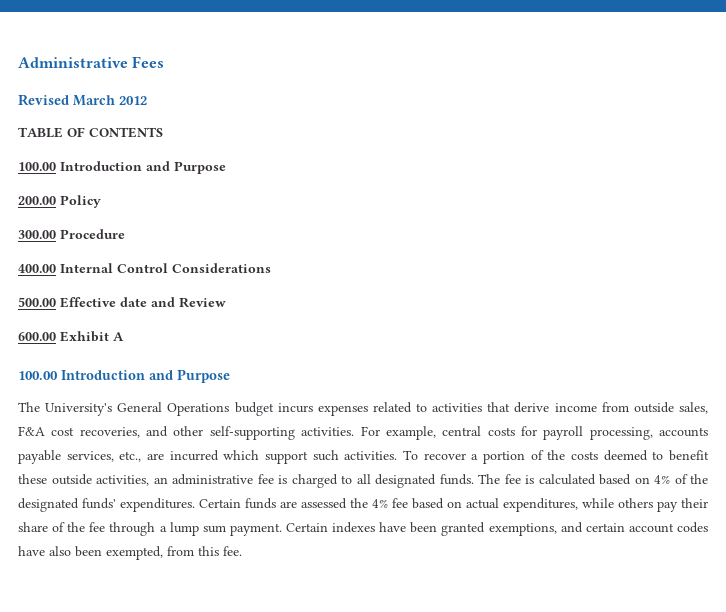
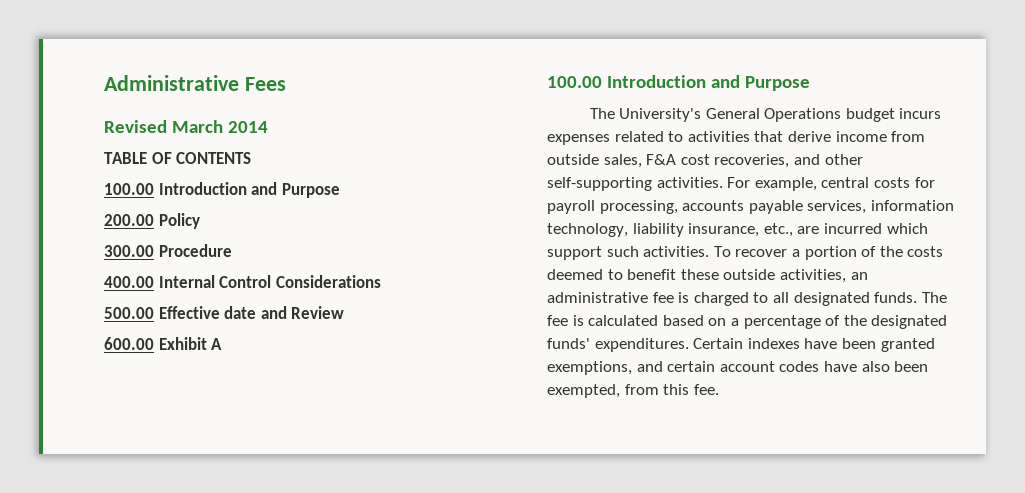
[119,96,147,105] 2012 -> [227,121,268,133] 2014
(114, 456) none -> [870,200,954,211] [547,223,760,237] information technology, liability insurance,
[654,475,670,484] 4% -> [730,315,821,329] a percentage
[245,498,708,512] [18,522,328,536] funds are assessed the 4% fee based on actual expenditures, while others pay their share of the fee through a lump sum payment. Certain -> (744, 343) none

